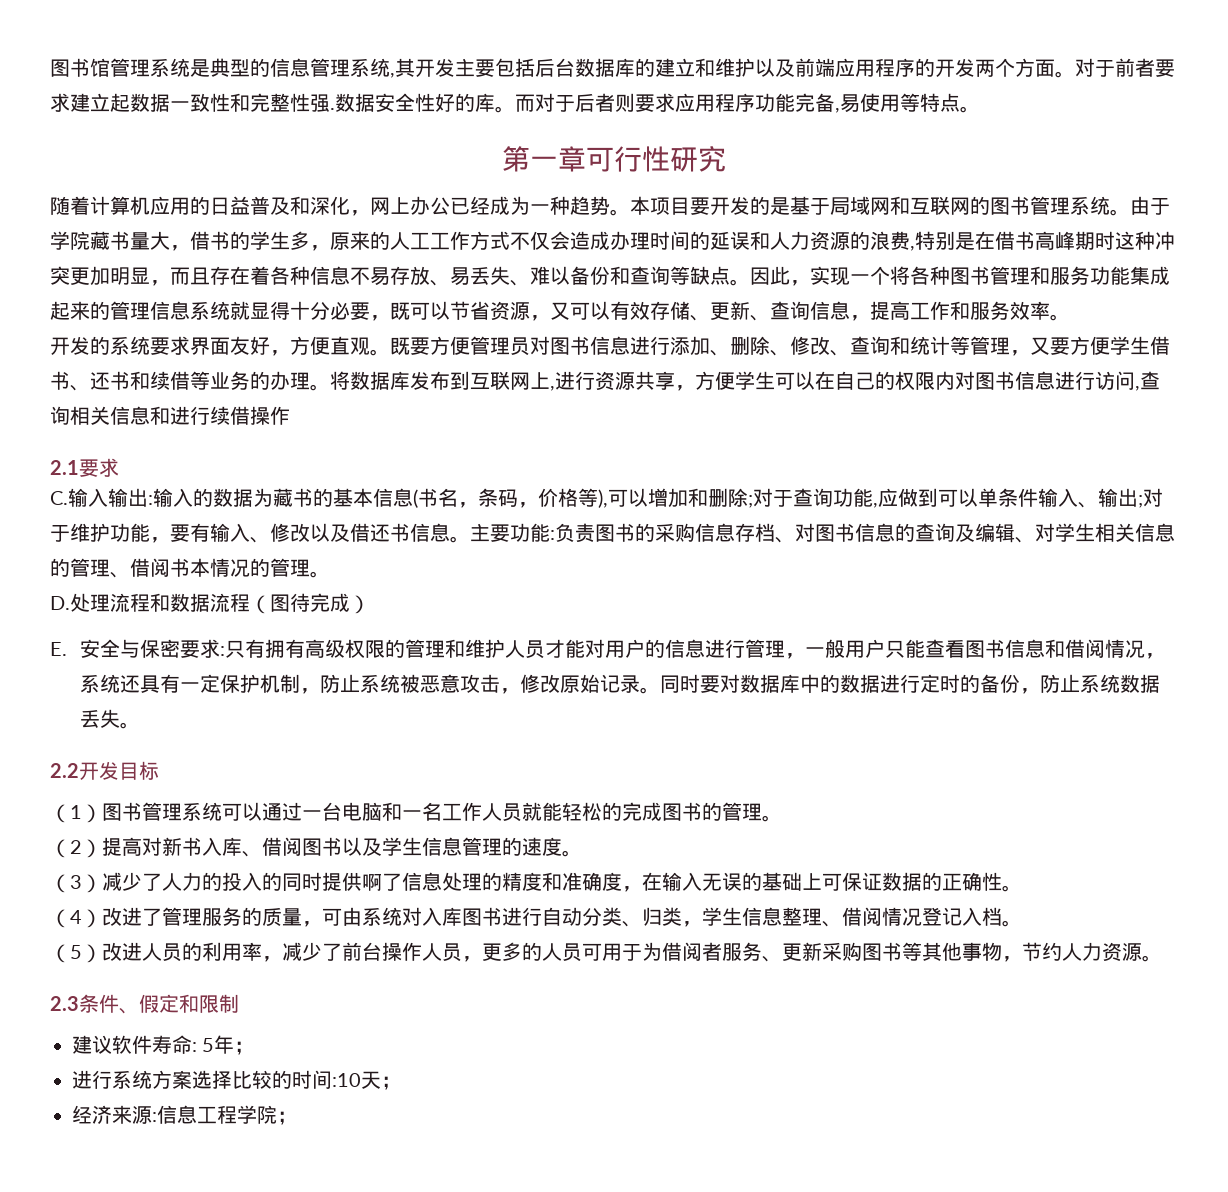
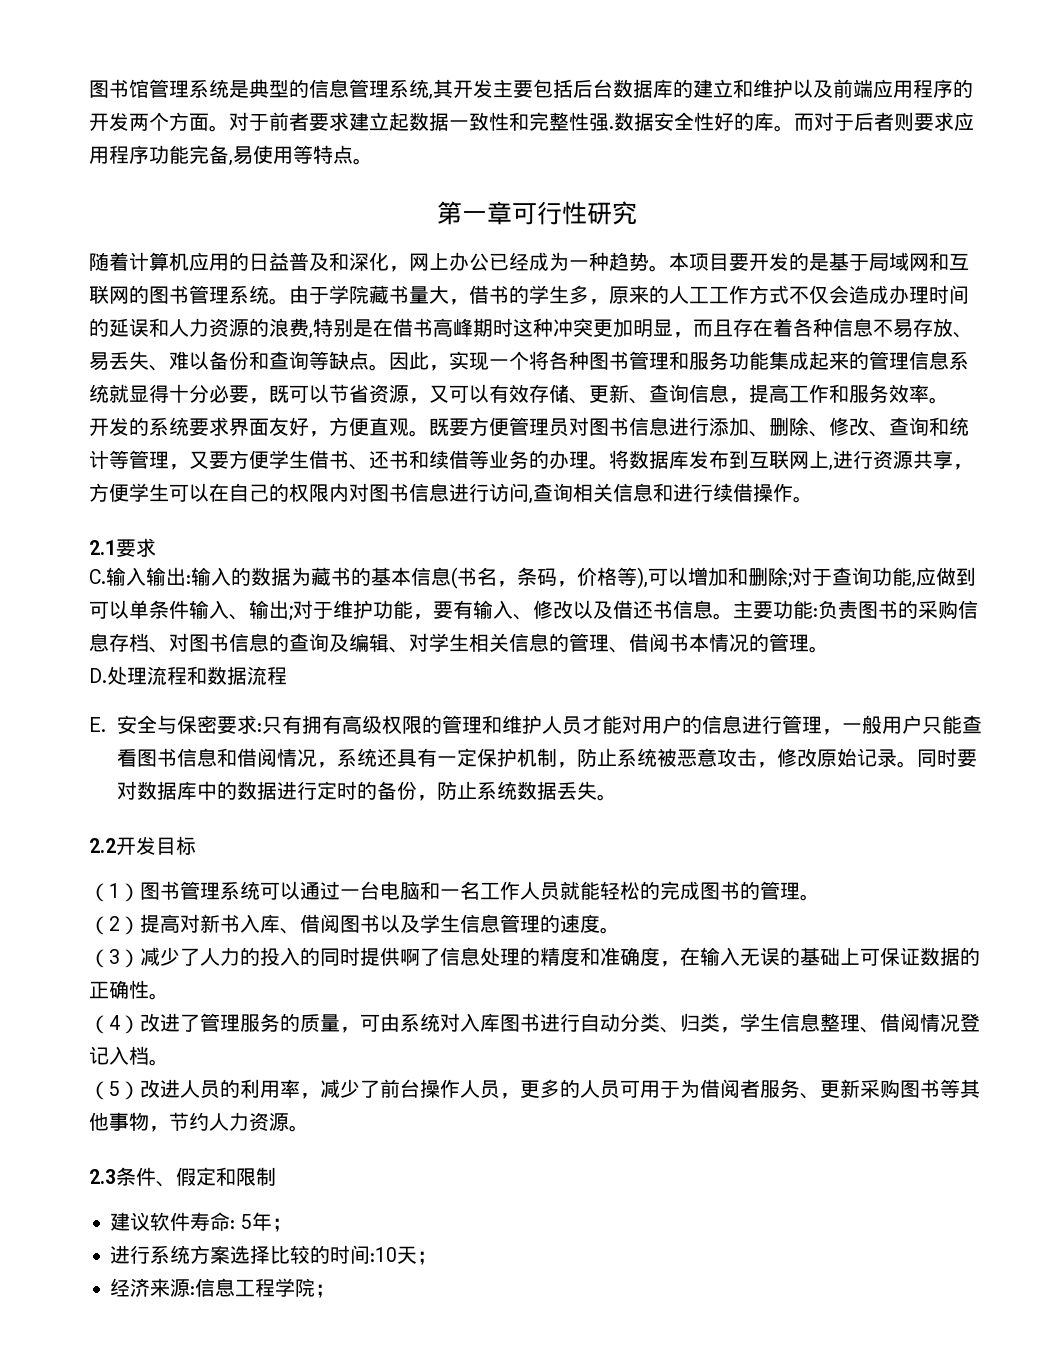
(290, 415) none -> [793,496,813,503] 。
[250,593,370,614] （图待完成） -> (287, 675) none

